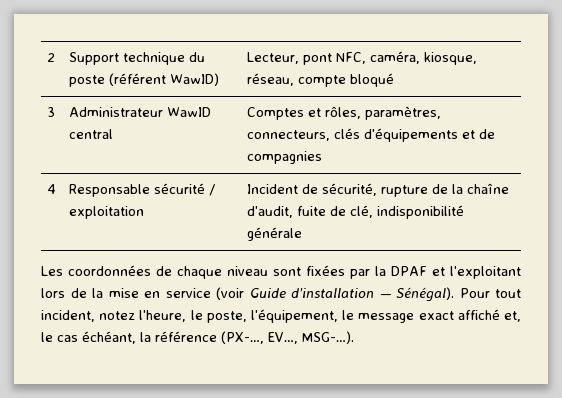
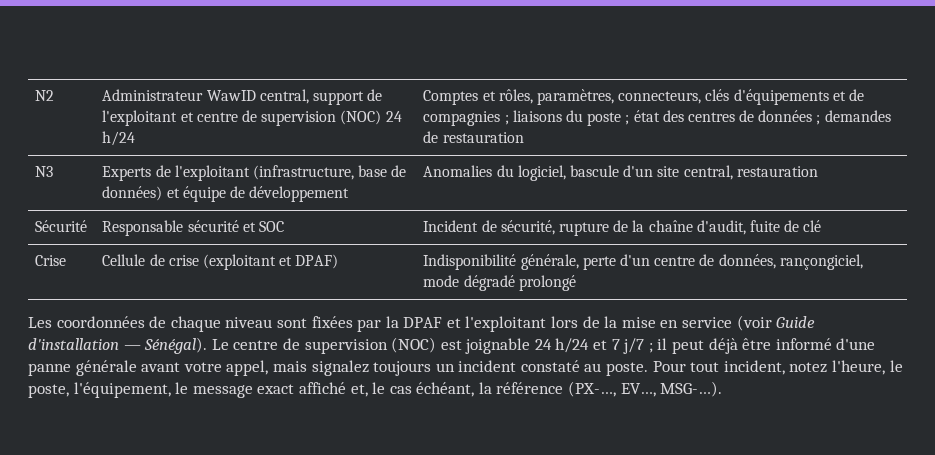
[47,53,56,62] [69,52,206,65] [69,73,220,87] [247,51,478,65] [247,73,395,87] [47,107,56,117] [69,107,212,117] [69,129,114,139] 2 | Support technique du poste (référent WawID) | Lecteur, pont NFC, caméra, kiosque, réseau, compte bloqué // 3 | Administrateur WawID central -> [35,90,55,101] [102,89,383,105] [102,110,402,126] [102,131,136,146] N2 | Administrateur WawID central, support de l'exploitant et centre de supervision (NOC) 24 h/24
[47,184,57,194] // 4 -> [504,110,891,126] [423,131,524,143] [35,166,54,177] [102,165,407,181] [102,186,350,202] [423,165,818,181] [35,220,88,232] ; liaisons du poste ; état des centres de données ; demandes de restauration // N3 | Experts de l'exploitant (infrastructure, base de données) et équipe de développement | Anomalies du logiciel, bascule d'un site central, restauration // Sécurité
[209,184,216,196] [69,206,145,219] / exploitation -> [242,221,284,232] et SOC
[350,205,465,219] [247,227,303,241] clé, indisponibilité générale -> [803,220,822,232] [35,255,67,266] [102,254,339,270] [423,254,863,270] [423,275,576,291] clé // Crise | Cellule de crise (exploitant et DPAF) | Indisponibilité générale, perte d'un centre de données, rançongiciel, mode dégradé prolongé
(454, 294) none -> [211,337,876,354] [28,360,649,376] Le centre de supervision (NOC) est joignable 24 h/24 et 7 j/7 ; il peut déjà être informé d'une panne générale avant votre appel, mais signalez toujours un incident constaté au poste.

